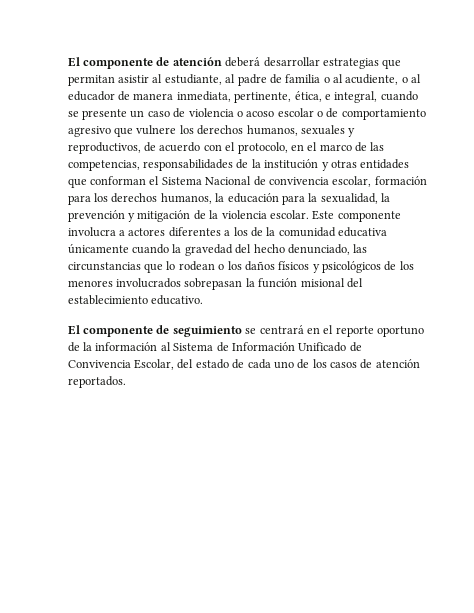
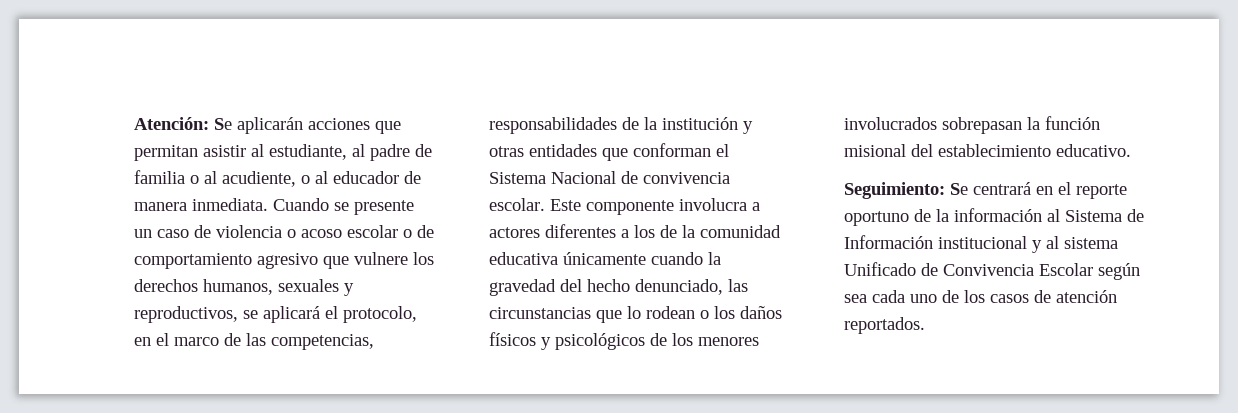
[67,57,379,69] El componente de atención deberá desarrollar estrategias -> [133,117,370,134] Atención: Se aplicarán acciones
[176,91,418,103] inmediata, pertinente, ética, e integral, cuando -> [191,198,329,211] inmediata. Cuando
[144,142,222,152] de acuerdo con -> [242,306,320,323] se aplicará
[332,176,427,187] [67,193,391,205] [67,210,267,222] escolar, formación para los derechos humanos, la educación para la sexualidad, la prevención y mitigación de la violencia -> (730, 178) none
[67,325,257,337] El componente de seguimiento se -> [843,182,968,199] Seguimiento: Se
[298,342,362,352] [67,359,245,370] Unificado de Convivencia Escolar, del estado de -> [937,236,1118,253] [843,262,1140,280] [843,294,867,303] institucional y al sistema Unificado de Convivencia Escolar según sea

